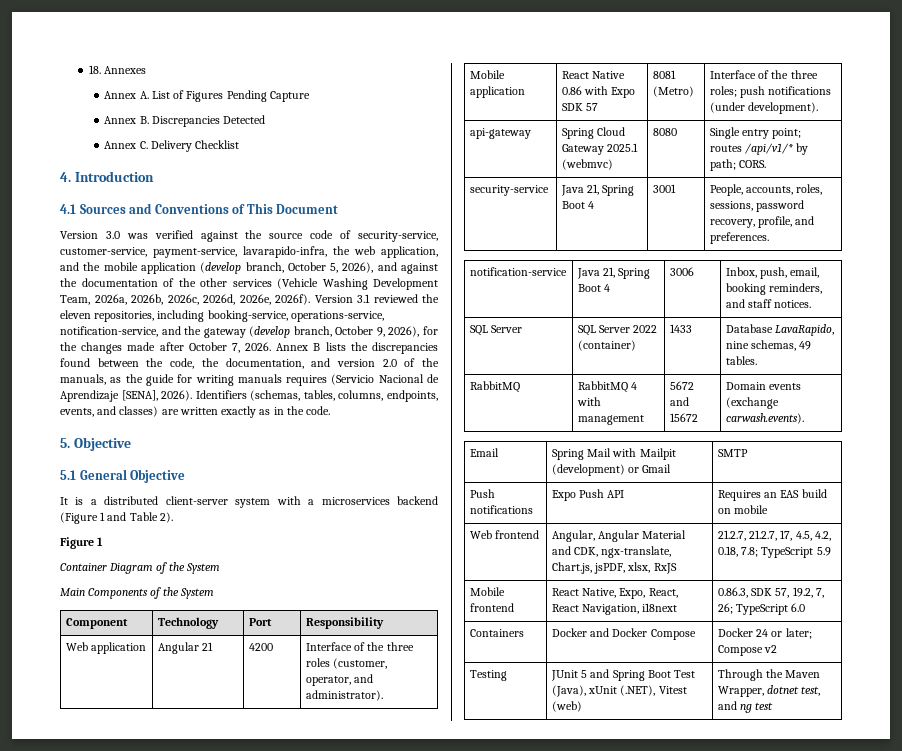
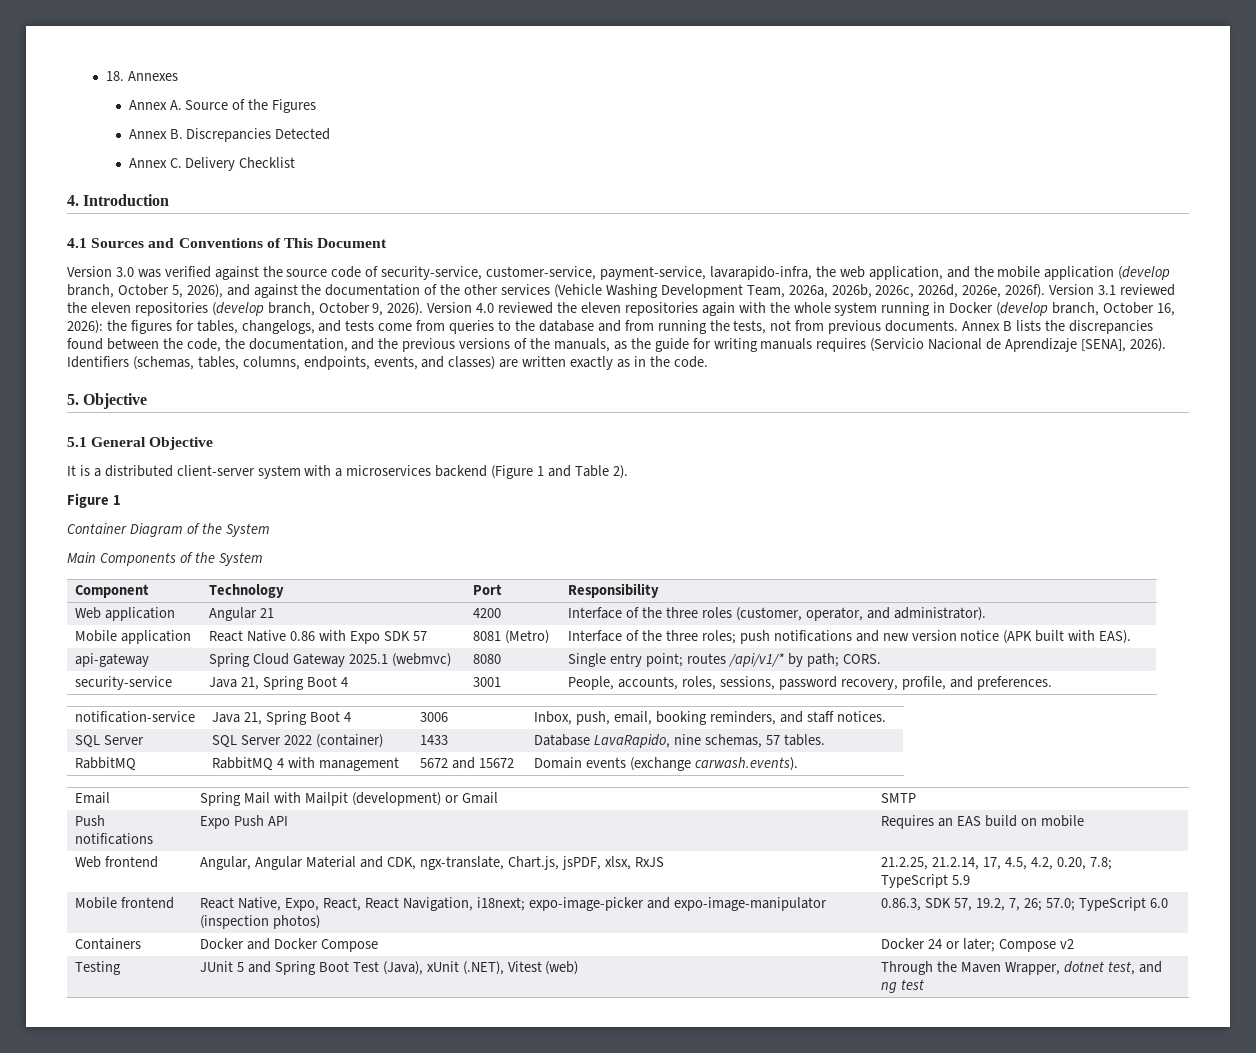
[151,90,185,99] List of -> [185,99,269,110] Source of the
[226,90,310,102] Pending Capture -> (317, 106) none
[94,310,384,322] [60,326,438,338] [60,342,272,354] repositories, including booking-service, operations-service, notification-service, and the gateway (develop branch, October 9, 2026), for the changes made after October 7, 2026. -> [134,302,1175,316] [67,320,959,334] repositories (develop branch, October 9, 2026). Version 4.0 reviewed the eleven repositories again with the whole system running in Docker (develop branch, October 16, 2026): the figures for tables, changelogs, and tests come from queries to the database and from running the tests, not from previous documents.
[336,359,397,367] version 2.0 -> [378,338,511,352] the previous versions
[709,102,819,114] (under development). -> [855,630,1132,644] and new version notice (APK built with EAS).
[799,341,812,350] 49 -> [765,735,780,745] 57
[717,530,778,541] 21.2.7, 21.2.7, -> [881,857,980,870] 21.2.25, 21.2.14,
[717,546,738,557] 0.18, -> [1056,857,1086,870] 0.20,
[642,603,678,612] i18next -> [476,897,827,911] [200,915,321,929] i18next; expo-image-picker and expo-image-manipulator (inspection photos)
(733, 608) none -> [1045,898,1075,911] 57.0;

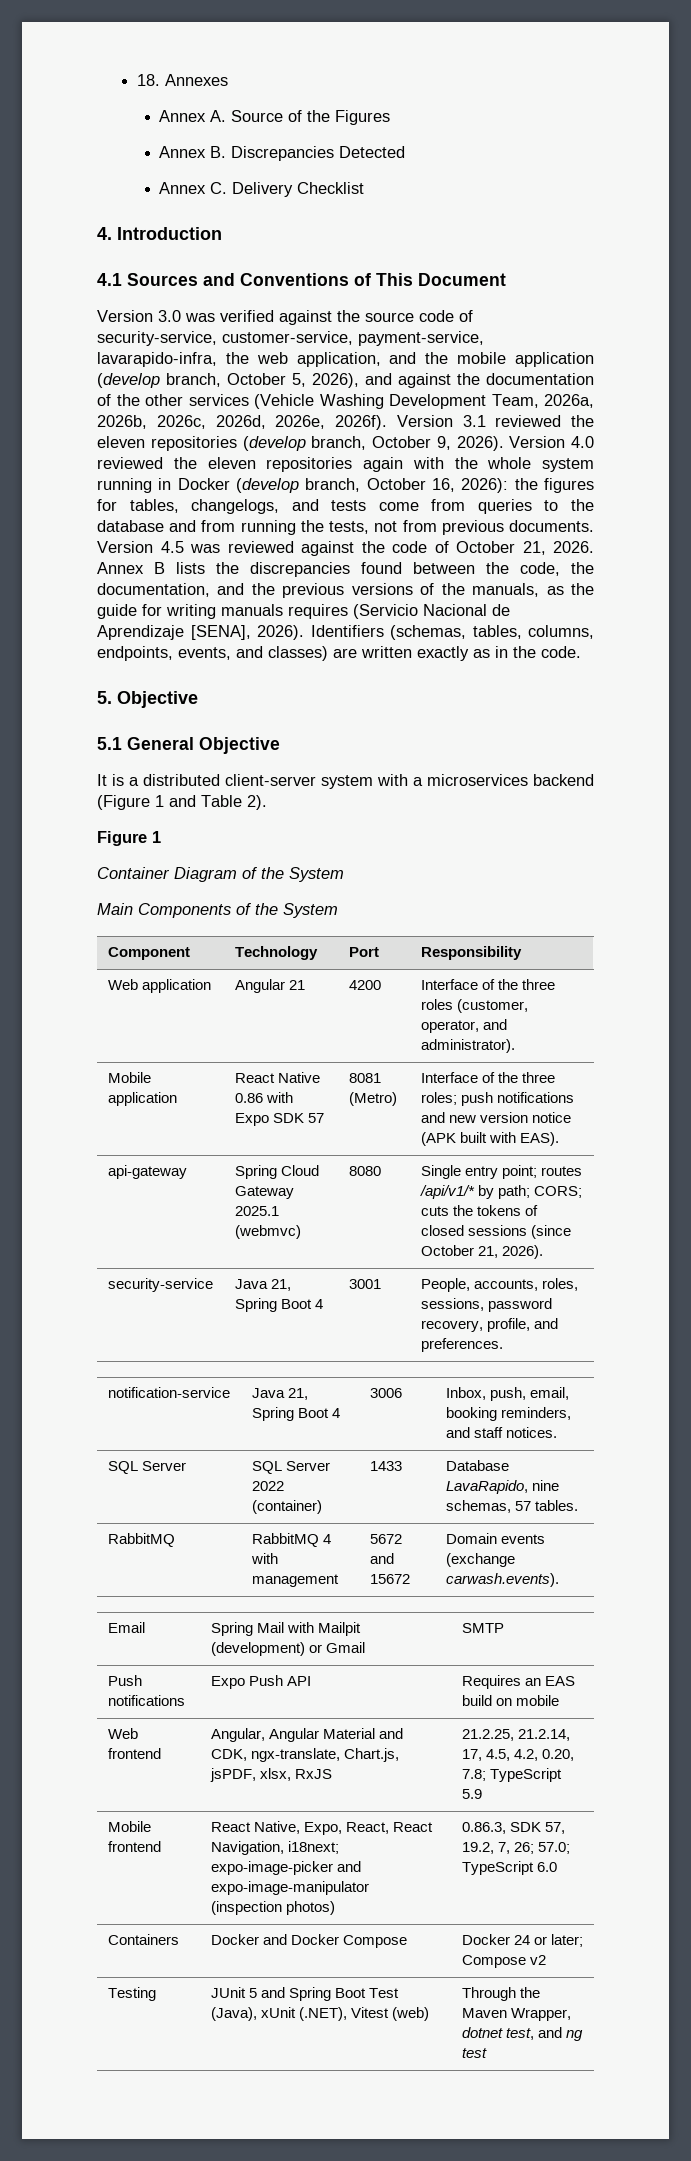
(959, 326) none -> [97,541,594,556] Version 4.5 was reviewed against the code of October 21, 2026.
[842,654,881,664] CORS. -> [533,1186,582,1198] [420,1205,538,1216] [420,1225,571,1239] [420,1245,543,1259] CORS; cuts the tokens of closed sessions (since October 21, 2026).

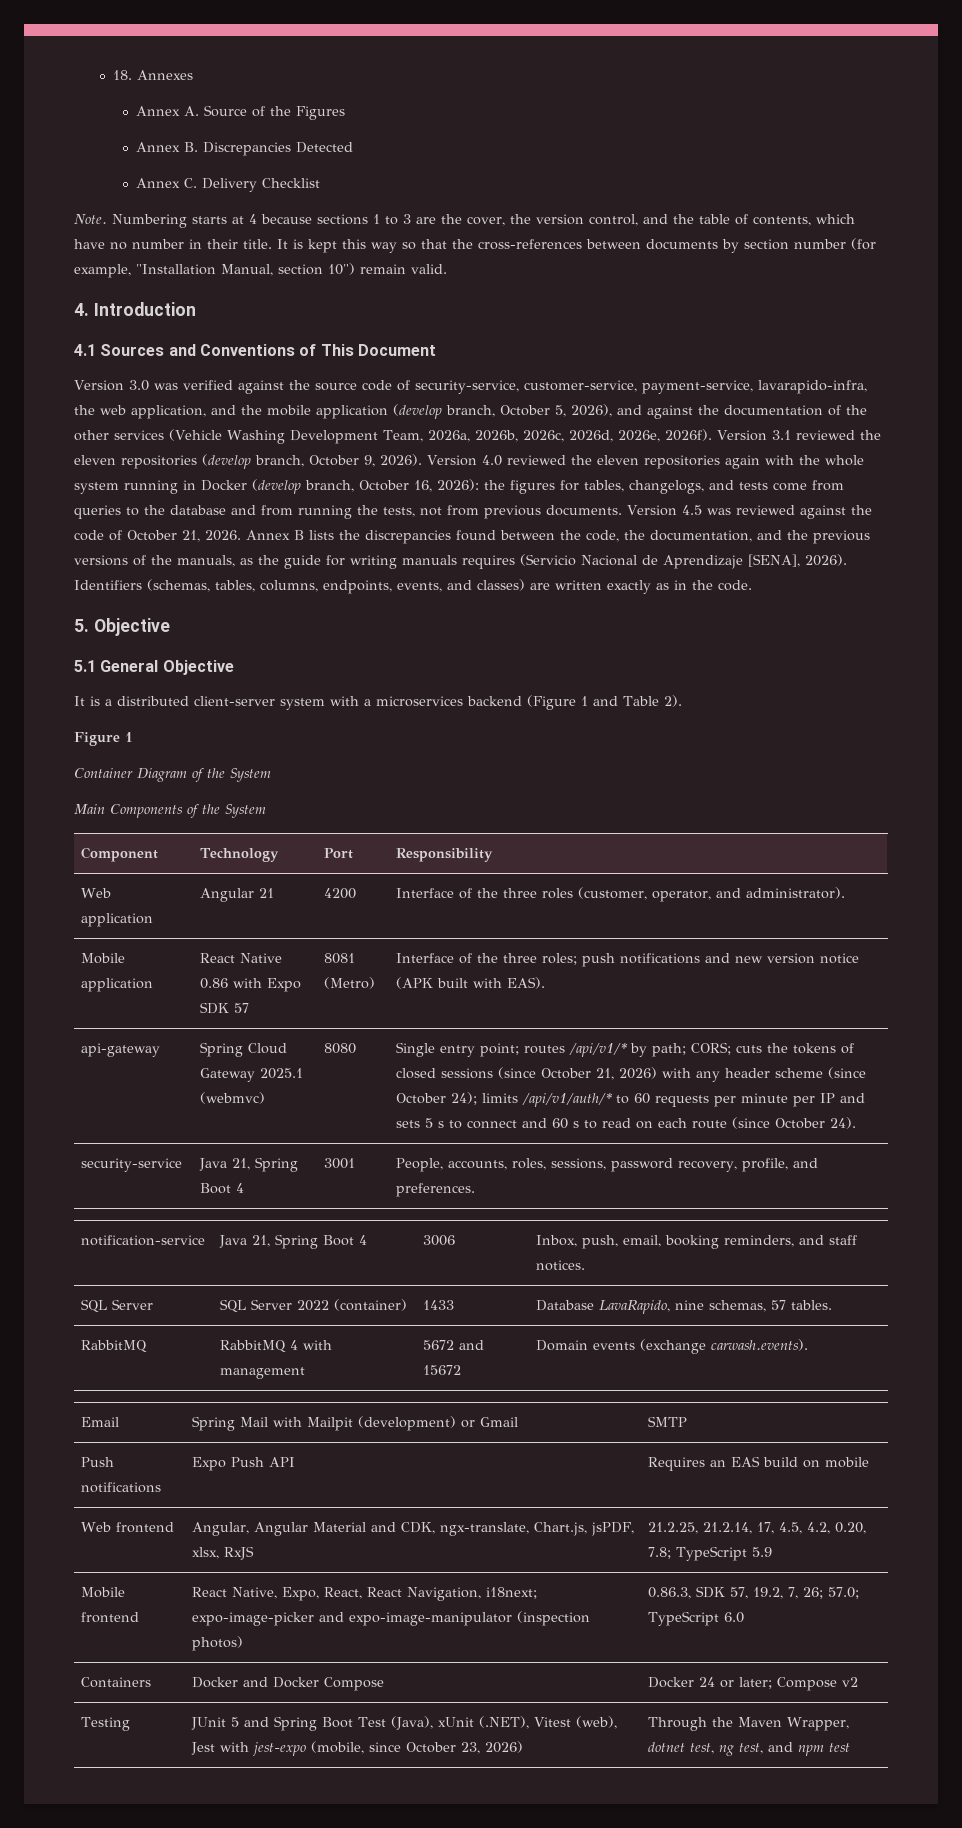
(365, 188) none -> [74,214,855,228] [74,238,876,253] [74,263,447,278] // Note. Numbering starts at 4 because sections 1 to 3 are the cover, the version control, and the table of contents, which have no number in their title. It is kept this way so that the cross-references between documents by section number (for example, "Installation Manual, section 10") remain valid.
[501,1245,543,1259] 2026). -> [619,1067,867,1082] [396,1092,866,1107] [396,1117,857,1129] 2026) with any header scheme (since October 24); limits /api/v1/auth/* to 60 requests per minute per IP and sets 5 s to connect and 60 s to read on each route (since October 24).
[391,2007,429,2021] (web) -> [576,1716,618,1729] [191,1741,524,1756] (web), Jest with jest-expo (mobile, since October 23, 2026)
[537,2027,583,2041] and ng -> [719,1742,825,1756] ng test, and npm

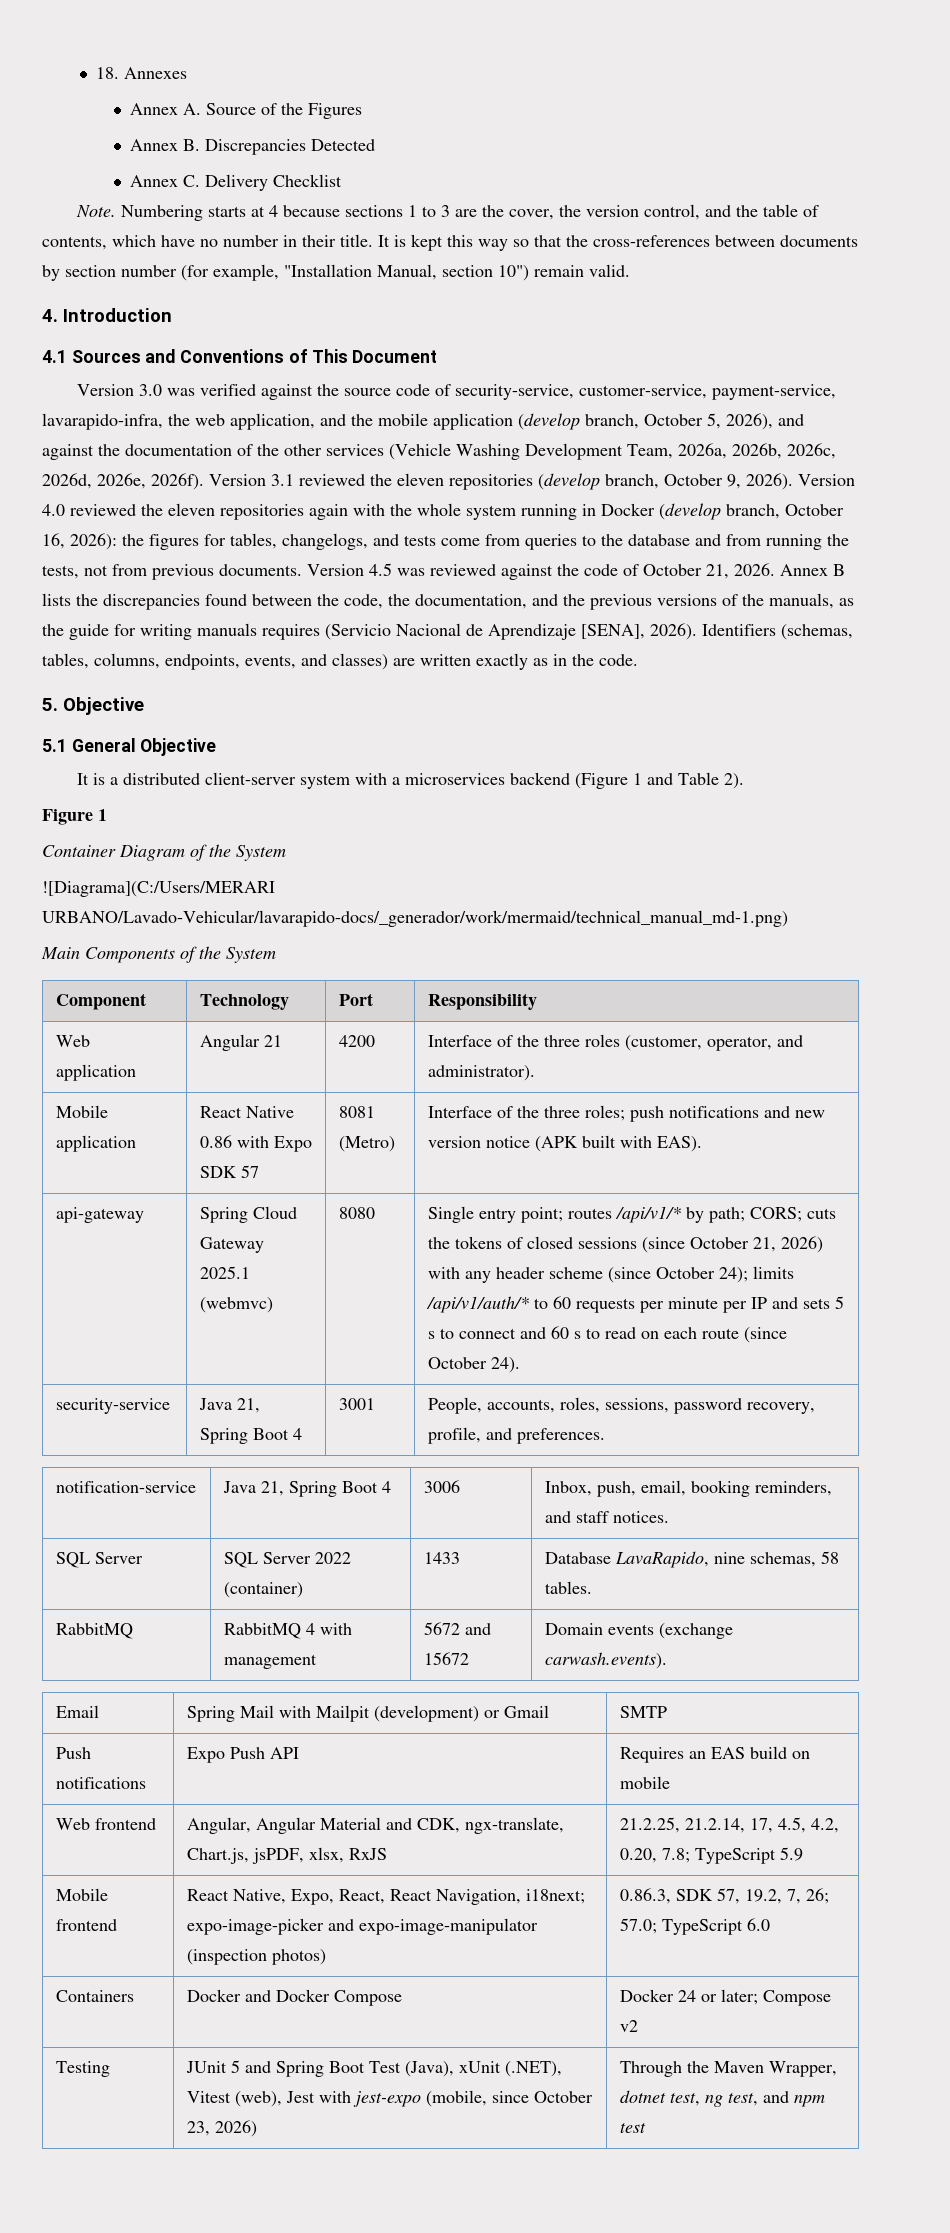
(271, 775) none -> [42,881,275,897] [42,910,788,927] // ![Diagrama](C:/Users/MERARI URBANO/Lavado-Vehicular/lavarapido-docs/_generador/work/mermaid/technical_manual_md-1.png)
[771,1300,787,1310] 57 -> [820,1551,839,1564] 58

